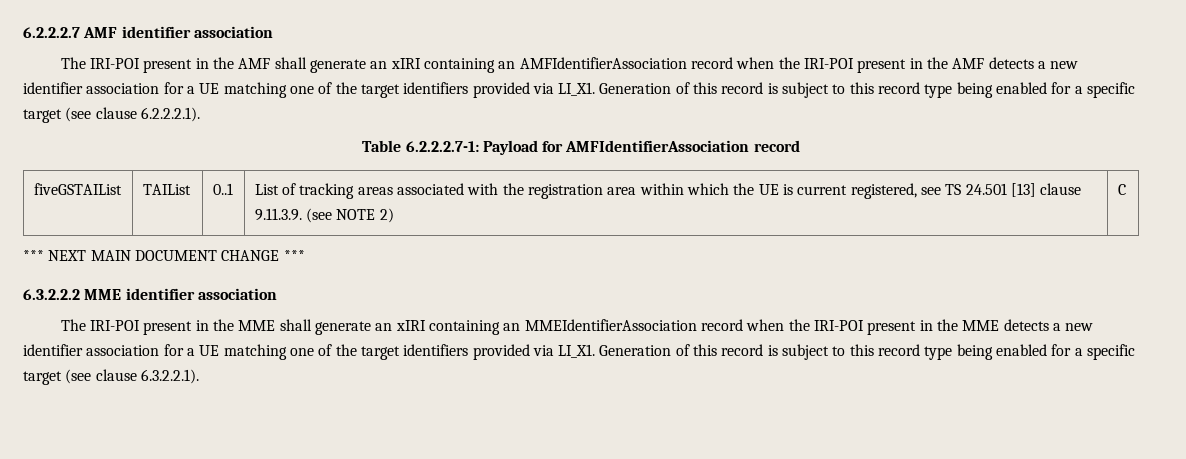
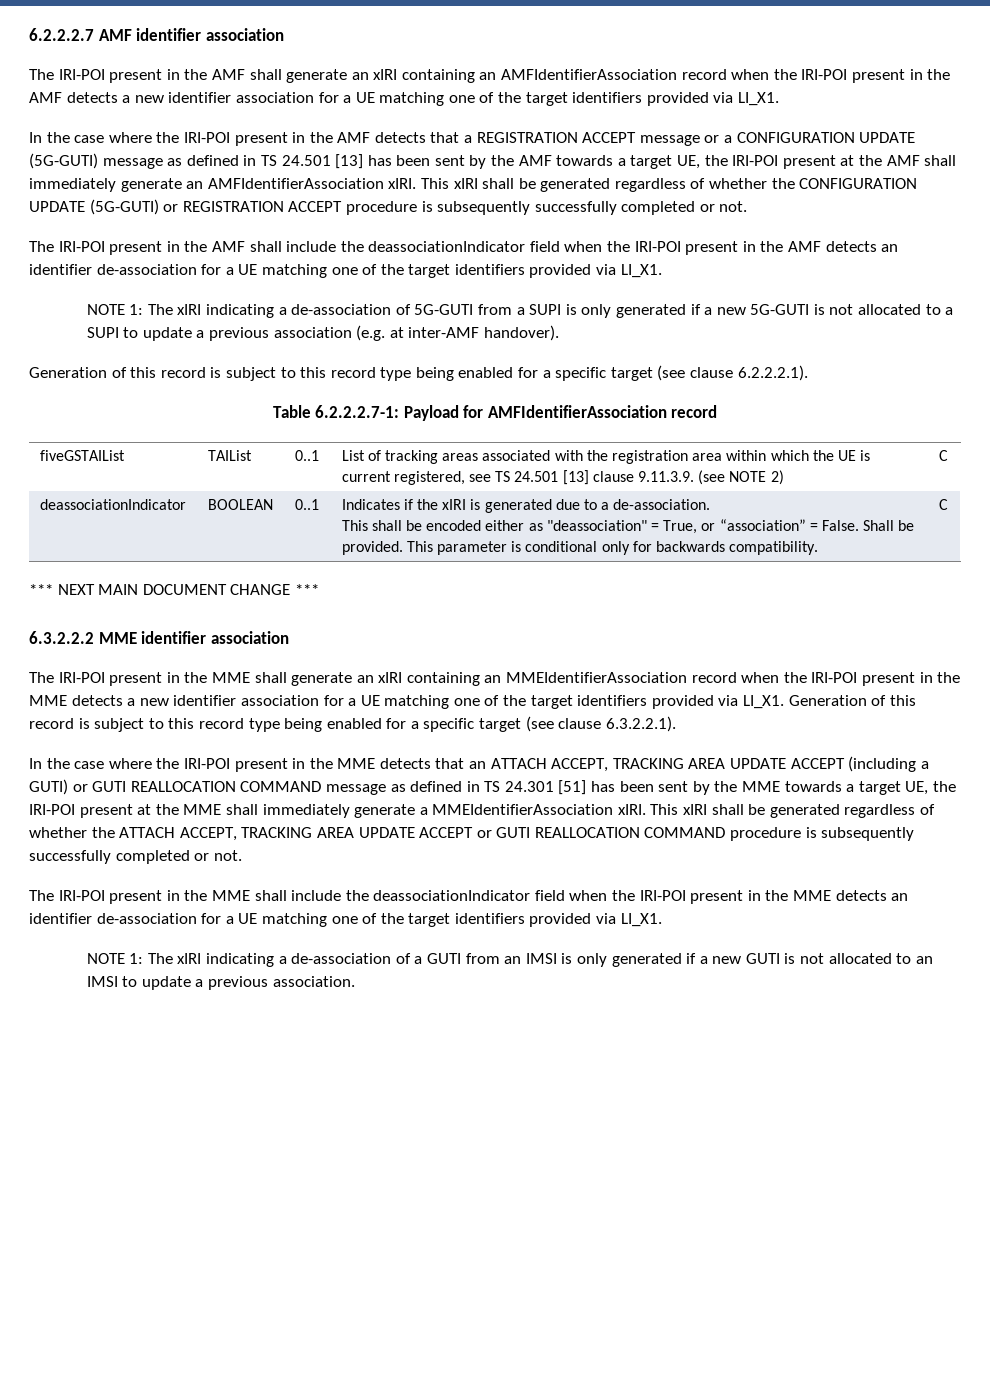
(596, 89) none -> [29,132,916,146] [29,153,957,169] [29,178,918,192] [29,199,748,215] [29,241,899,255] [29,264,662,278] [86,304,954,318] [86,325,559,341] // In the case where the IRI-POI present in the AMF detects that a REGISTRATION ACCEPT message or a CONFIGURATION UPDATE (5G-GUTI) message as defined in TS 24.501 [13] has been sent by the AMF towards a target UE, the IRI-POI present at the AMF shall immediately generate an AMFIdentifierAssociation xIRI. This xIRI shall be generated regardless of whether the CONFIGURATION UPDATE (5G-GUTI) or REGISTRATION ACCEPT procedure is subsequently successfully completed or not. // The IRI-POI present in the AMF shall include the deassociationIndicator field when the IRI-POI present in the AMF detects an identifier de-association for a UE matching one of the target identifiers provided via LI_X1. // NOTE 1: The xIRI indicating a de-association of 5G-GUTI from a SUPI is only generated if a new 5G-GUTI is not allocated to a SUPI to update a previous association (e.g. at inter-AMF handover). //
(1126, 189) none -> [39,499,186,510] [207,499,273,510] [294,499,319,510] [341,499,711,513] [341,519,915,534] [341,541,819,555] [938,499,948,510] // deassociationIndicator | BOOLEAN | 0..1 | Indicates if the xIRI is generated due to a de-association. // This shall be encoded either as "deassociation" = True, or “association” = False. Shall be provided. This parameter is conditional only for backwards compatibility. | C
(199, 376) none -> [29,756,929,772] [29,779,956,795] [29,804,936,818] [29,827,915,841] [29,850,242,864] [29,890,909,904] [29,913,662,927] [86,953,933,967] [86,976,355,990] // In the case where the IRI-POI present in the MME detects that an ATTACH ACCEPT, TRACKING AREA UPDATE ACCEPT (including a GUTI) or GUTI REALLOCATION COMMAND message as defined in TS 24.301 [51] has been sent by the MME towards a target UE, the IRI-POI present at the MME shall immediately generate a MMEIdentifierAssociation xIRI. This xIRI shall be generated regardless of whether the ATTACH ACCEPT, TRACKING AREA UPDATE ACCEPT or GUTI REALLOCATION COMMAND procedure is subsequently successfully completed or not. // The IRI-POI present in the MME shall include the deassociationIndicator field when the IRI-POI present in the MME detects an identifier de-association for a UE matching one of the target identifiers provided via LI_X1. // NOTE 1: The xIRI indicating a de-association of a GUTI from an IMSI is only generated if a new GUTI is not allocated to an IMSI to update a previous association.

